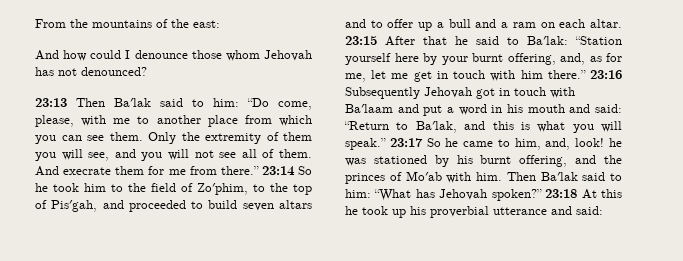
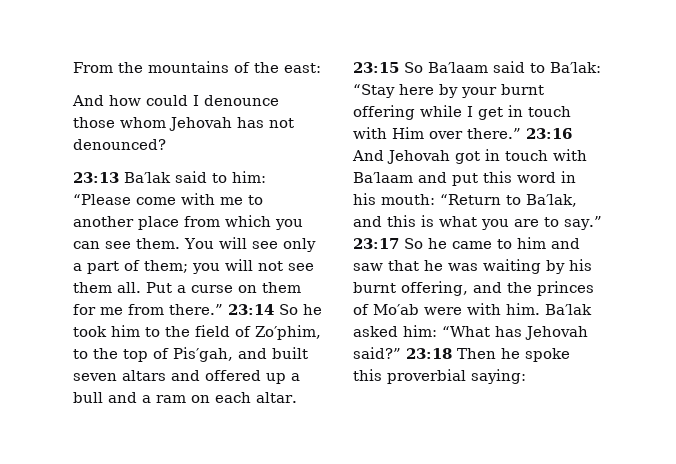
[76,98,312,110] [35,115,74,127] Then Ba′lak said to him: “Do come, please, -> [124,171,266,183] [73,194,176,205] Ba′lak said to him: “Please come
[148,132,312,144] [35,149,312,161] [35,166,112,176] Only the extremity of them you will see, and you will not see all of them. And execrate -> [184,237,316,252] [73,259,314,274] [73,282,257,293] You will see only a part of them; you will not see them all. Put a curse on
[128,200,238,212] proceeded to build -> [272,347,308,359] built
[370,19,414,28] to offer -> [205,370,261,381] offered
[385,36,468,46] After that he -> [404,62,488,73] So Ba′laam
[575,36,622,45] [345,53,391,65] “Station yourself -> [353,84,395,98] “Stay
[507,53,622,65] [345,70,409,82] offering, and, as for me, let me -> [353,105,473,120] offering while I
[520,70,543,79] him -> [392,127,463,139] Him over
[345,87,420,99] Subsequently -> [352,150,384,161] And
[447,107,454,113] a -> [483,171,512,183] this
[527,104,622,113] mouth and said: -> [381,194,435,205] mouth:
[601,121,622,132] [345,138,386,150] will speak.” -> [514,216,602,230] are to say.”
[514,138,605,150] him, and, look! -> [517,237,580,249] [353,260,419,271] him and saw that
[373,155,427,164] stationed -> [483,259,541,274] waiting
(442, 176) none -> [424,307,462,315] were
[506,172,622,181] [345,189,622,201] [345,206,603,218] Then Ba′lak said to him: “What has Jehovah spoken?” 23:18 At this he took up his proverbial utterance and said: -> [545,304,592,315] [353,325,588,340] [353,347,570,362] [353,369,526,384] Ba′lak asked him: “What has Jehovah said?” 23:18 Then he spoke this proverbial saying:

